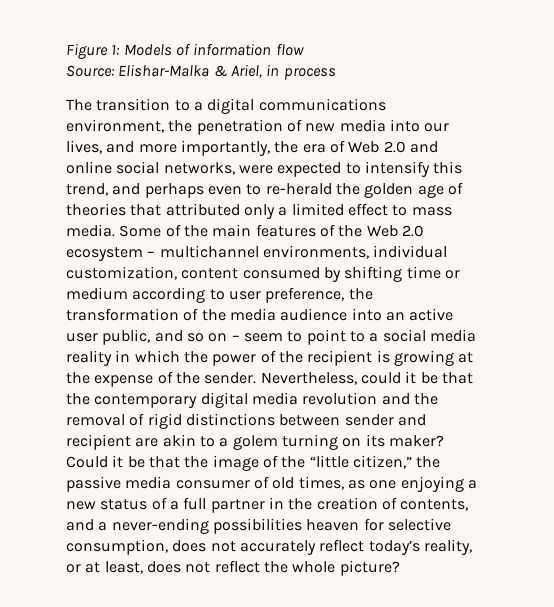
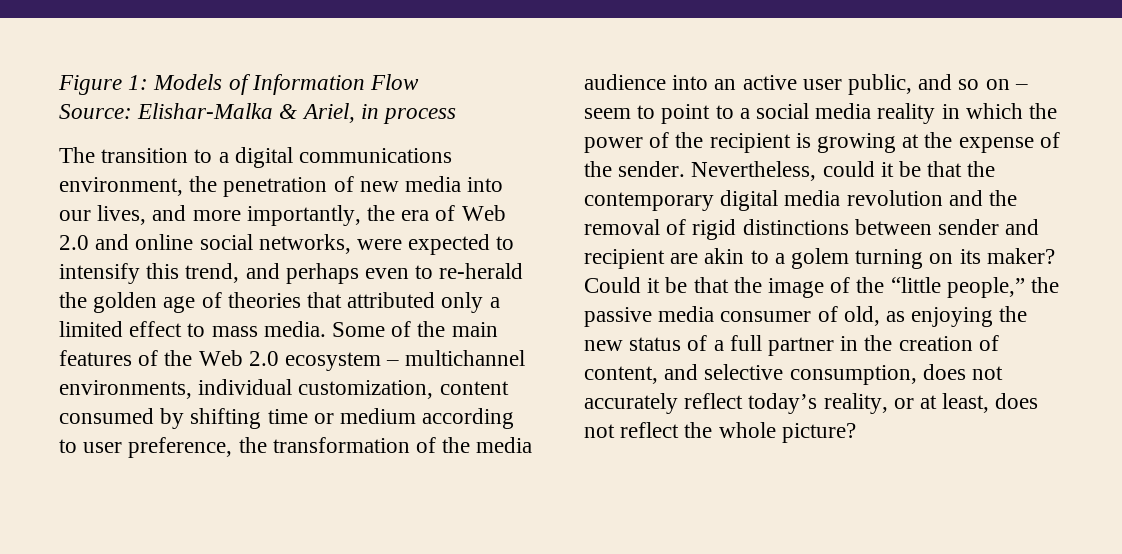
[193,43,304,56] information flow -> [251,74,420,95] Information Flow
[352,455,412,469] citizen,” -> [946,277,1025,298] people,”
[272,476,477,492] old times, as one enjoying a -> [843,306,1028,327] old, as enjoying the
[400,499,469,511] [66,518,384,534] contents, and a never-ending possibilities heaven for -> [584,364,699,384] content, and

